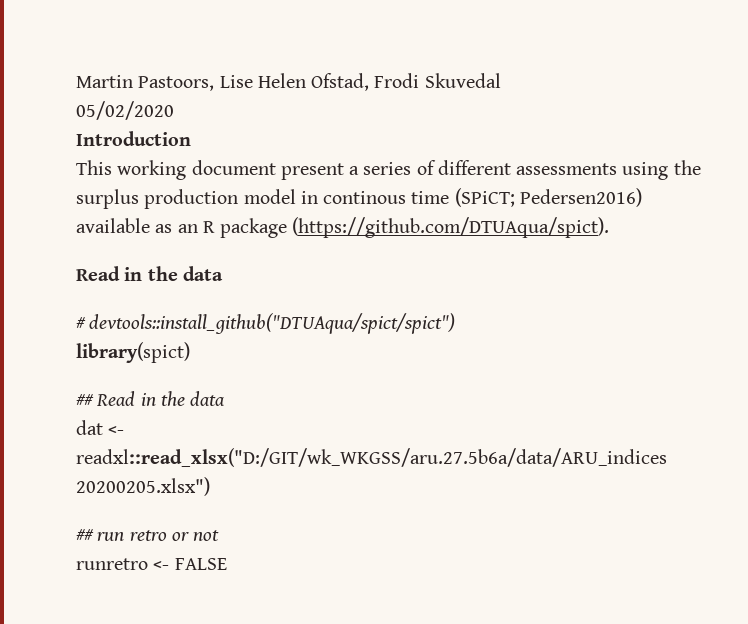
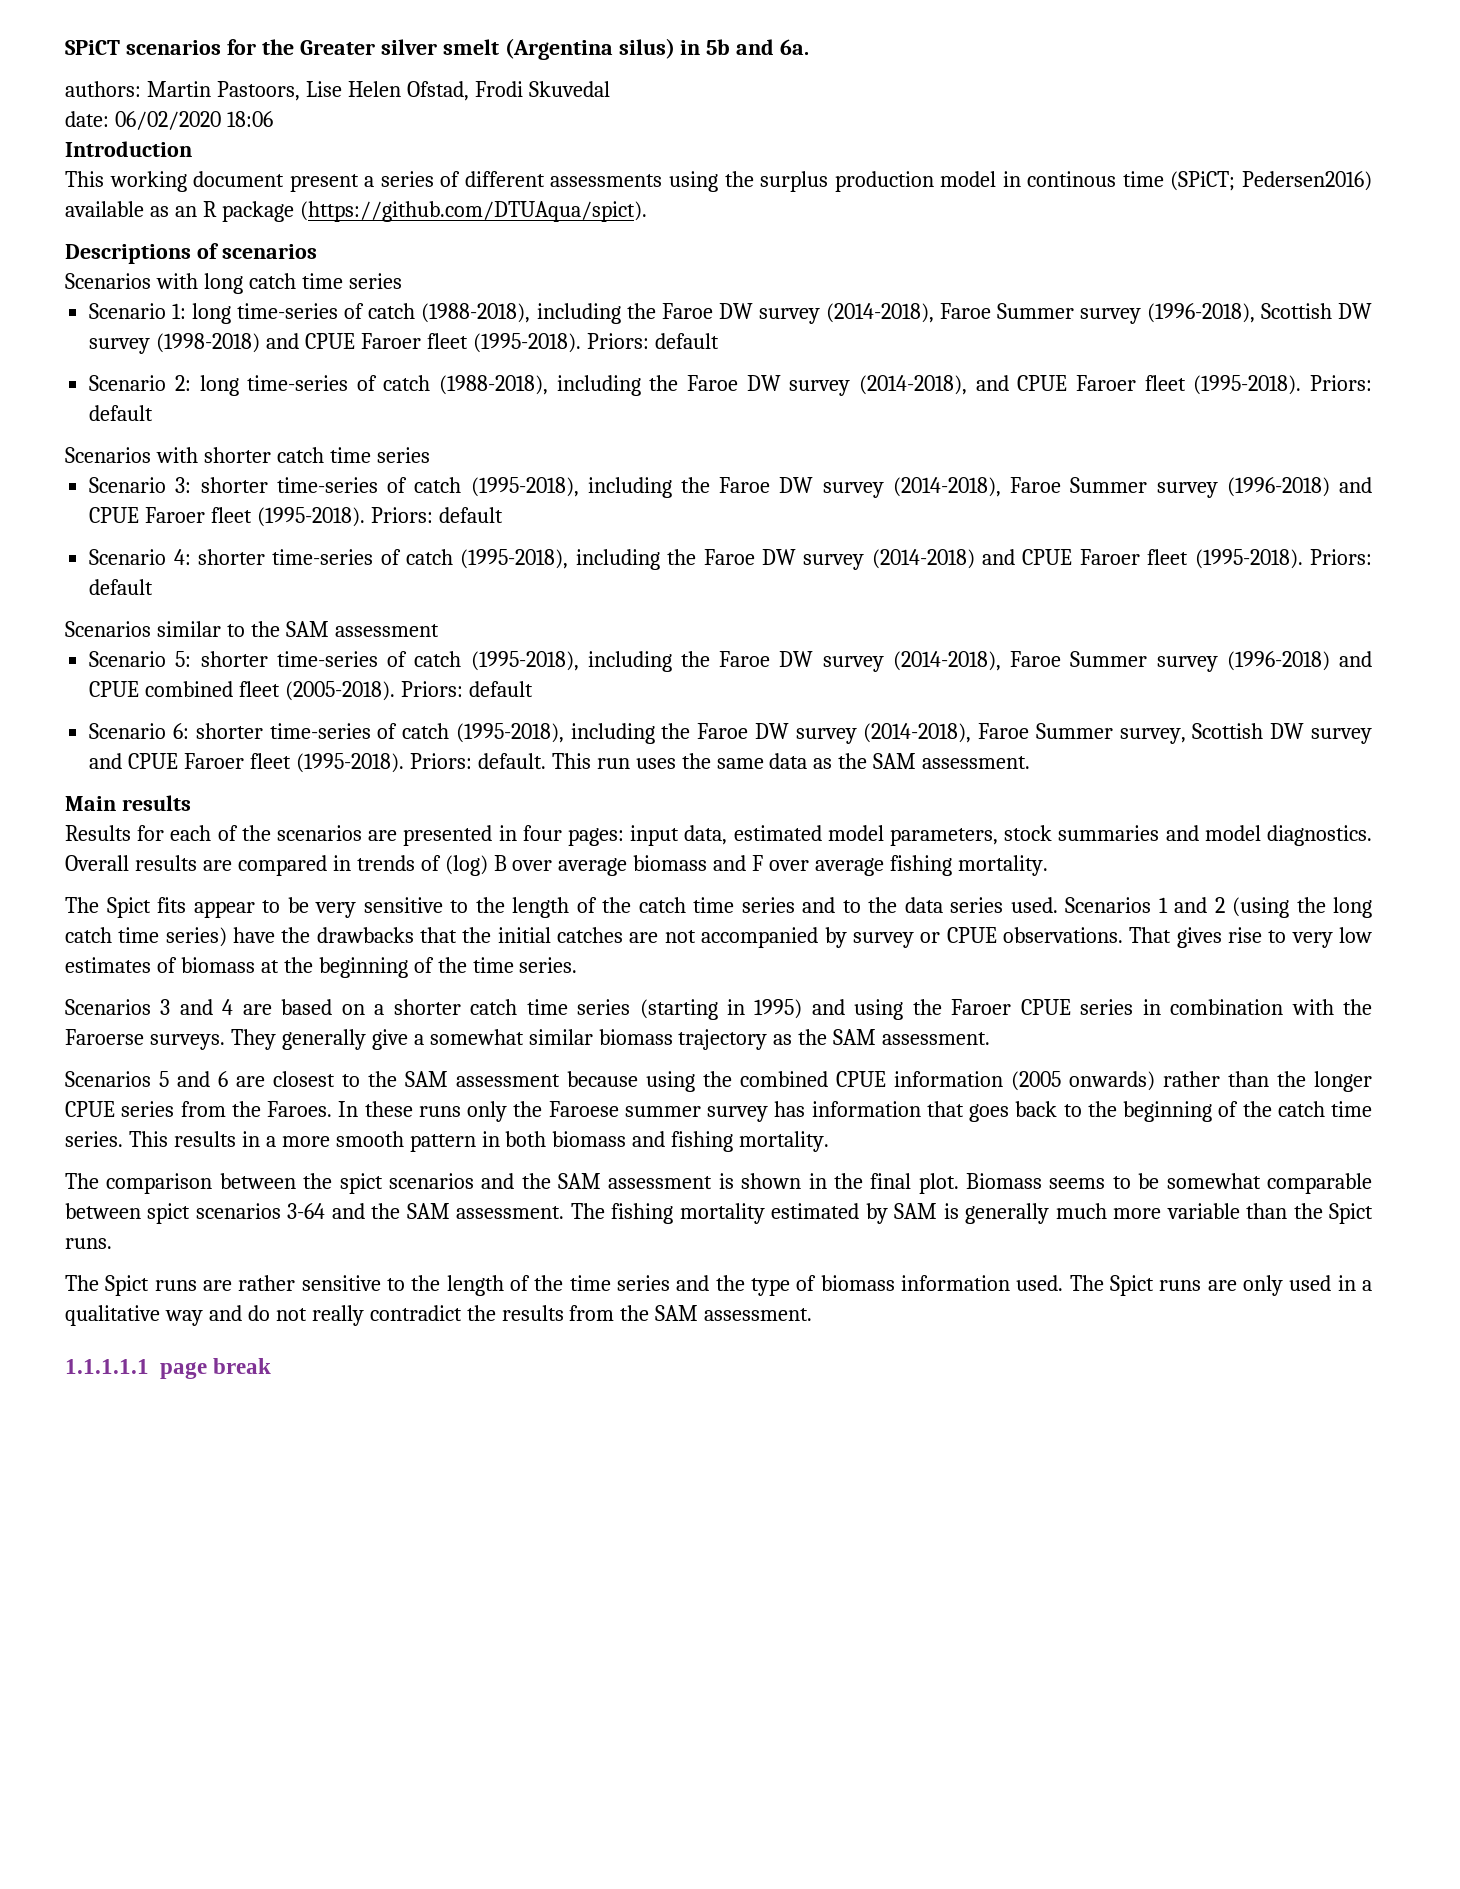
(76, 81) none -> [65,38,810,60] [65,81,141,97] SPiCT scenarios for the Greater silver smelt (Argentina silus) in 5b and 6a. // authors:
[76,101,174,120] 05/02/2020 -> [65,111,273,130] date: 06/02/2020 18:06
[76,266,223,281] [76,313,456,334] [76,342,190,363] [76,391,226,406] [76,420,125,435] [76,448,667,467] [76,477,210,496] [76,529,220,541] [76,558,227,570] Read in the data // # devtools::install_github("DTUAqua/spict/spict") // library(spict) // ## Read in the data // dat <- readxl::read_xlsx("D:/GIT/wk_WKGSS/aru.27.5b6a/data/ARU_indices 20200205.xlsx") // ## run retro or not // runretro <- FALSE -> [65,243,317,264] [65,273,402,294] [89,303,1373,324] [89,333,719,354] [89,375,1372,396] [89,405,154,421] [65,447,430,463] [89,477,1373,498] [89,507,503,527] [89,549,1372,570] [89,579,154,595] [65,621,439,637] [89,651,1373,672] [89,681,533,701] [89,723,1372,744] [89,753,1031,773] [65,795,191,811] [65,825,1373,846] [65,855,1048,876] [65,897,1372,918] [65,927,1372,948] [65,957,578,978] [65,999,1372,1020] [65,1029,991,1050] [65,1071,1372,1092] [65,1101,1372,1122] [65,1131,830,1152] [65,1173,1372,1194] [65,1203,1373,1224] [65,1238,112,1249] [65,1275,1372,1296] [65,1305,813,1326] [65,1358,272,1379] Descriptions of scenarios // Scenarios with long catch time series // Scenario 1: long time-series of catch (1988-2018), including the Faroe DW survey (2014-2018), Faroe Summer survey (1996-2018), Scottish DW survey (1998-2018) and CPUE Faroer fleet (1995-2018). Priors: default // Scenario 2: long time-series of catch (1988-2018), including the Faroe DW survey (2014-2018), and CPUE Faroer fleet (1995-2018). Priors: default // Scenarios with shorter catch time series // Scenario 3: shorter time-series of catch (1995-2018), including the Faroe DW survey (2014-2018), Faroe Summer survey (1996-2018) and CPUE Faroer fleet (1995-2018). Priors: default // Scenario 4: shorter time-series of catch (1995-2018), including the Faroe DW survey (2014-2018) and CPUE Faroer fleet (1995-2018). Priors: default // Scenarios similar to the SAM assessment // Scenario 5: shorter time-series of catch (1995-2018), including the Faroe DW survey (2014-2018), Faroe Summer survey (1996-2018) and CPUE combined fleet (2005-2018). Priors: default // Scenario 6: shorter time-series of catch (1995-2018), including the Faroe DW survey (2014-2018), Faroe Summer survey, Scottish DW survey and CPUE Faroer fleet (1995-2018). Priors: default. This run uses the same data as the SAM assessment. // Main results // Results for each of the scenarios are presented in four pages: input data, estimated model parameters, stock summaries and model diagnostics. Overall results are compared in trends of (log) B over average biomass and F over average fishing mortality. // The Spict fits appear to be very sensitive to the length of the catch time series and to the data series used. Scenarios 1 and 2 (using the long catch time series) have the drawbacks that the initial catches are not accompanied by survey or CPUE observations. That gives rise to very low estimates of biomass at the beginning of the time series. // Scenarios 3 and 4 are based on a shorter catch time series (starting in 1995) and using the Faroer CPUE series in combination with the Faroerse surveys. They generally give a somewhat similar biomass trajectory as the SAM assessment. // Scenarios 5 and 6 are closest to the SAM assessment because using the combined CPUE information (2005 onwards) rather than the longer CPUE series from the Faroes. In these runs only the Faroese summer survey has information that goes back to the beginning of the catch time series. This results in a more smooth pattern in both biomass and fishing mortality. // The comparison between the spict scenarios and the SAM assessment is shown in the final plot. Biomass seems to be somewhat comparable between spict scenarios 3-64 and the SAM assessment. The fishing mortality estimated by SAM is generally much more variable than the Spict runs. // The Spict runs are rather sensitive to the length of the time series and the type of biomass information used. The Spict runs are only used in a qualitative way and do not really contradict the results from the SAM assessment. // 1.1.1.1.1 page break

